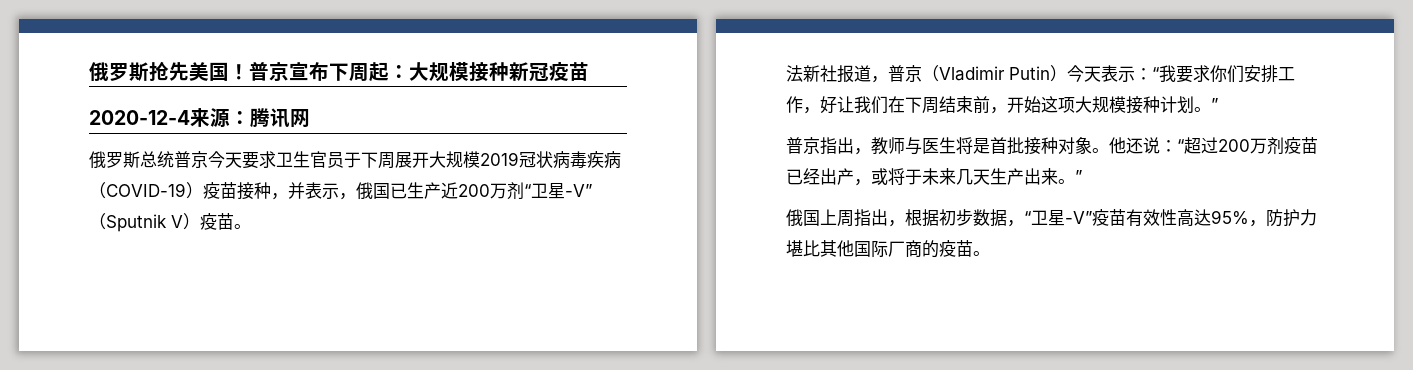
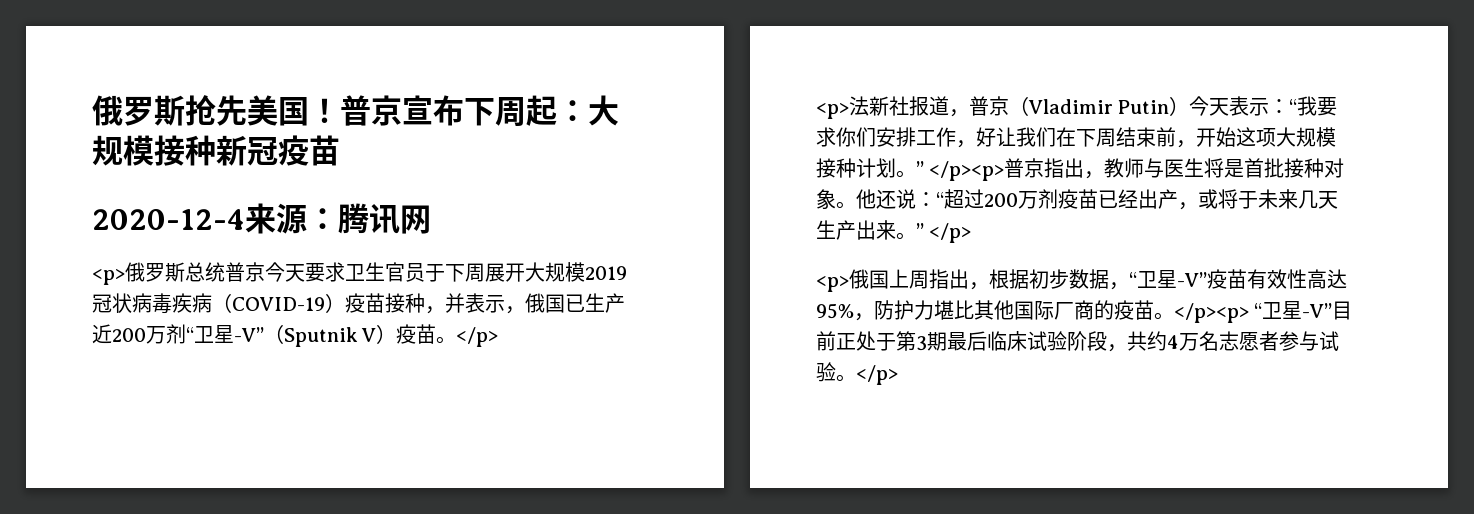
(310, 118) none -> [92,269,125,285] <p>
(251, 226) // -> [456,327,499,347] [816,103,849,119] </p> // <p>
(1218, 104) // -> [929,161,1005,181] </p><p>
(1082, 176) // -> [929,223,972,243] [816,276,849,292] </p> // <p>
(990, 253) none -> [1174,301,1353,323] [816,331,1339,352] [816,362,898,385] </p><p> “卫星-V”目前正处于第3期最后临床试验阶段，共约4万名志愿者参与试验。</p>

